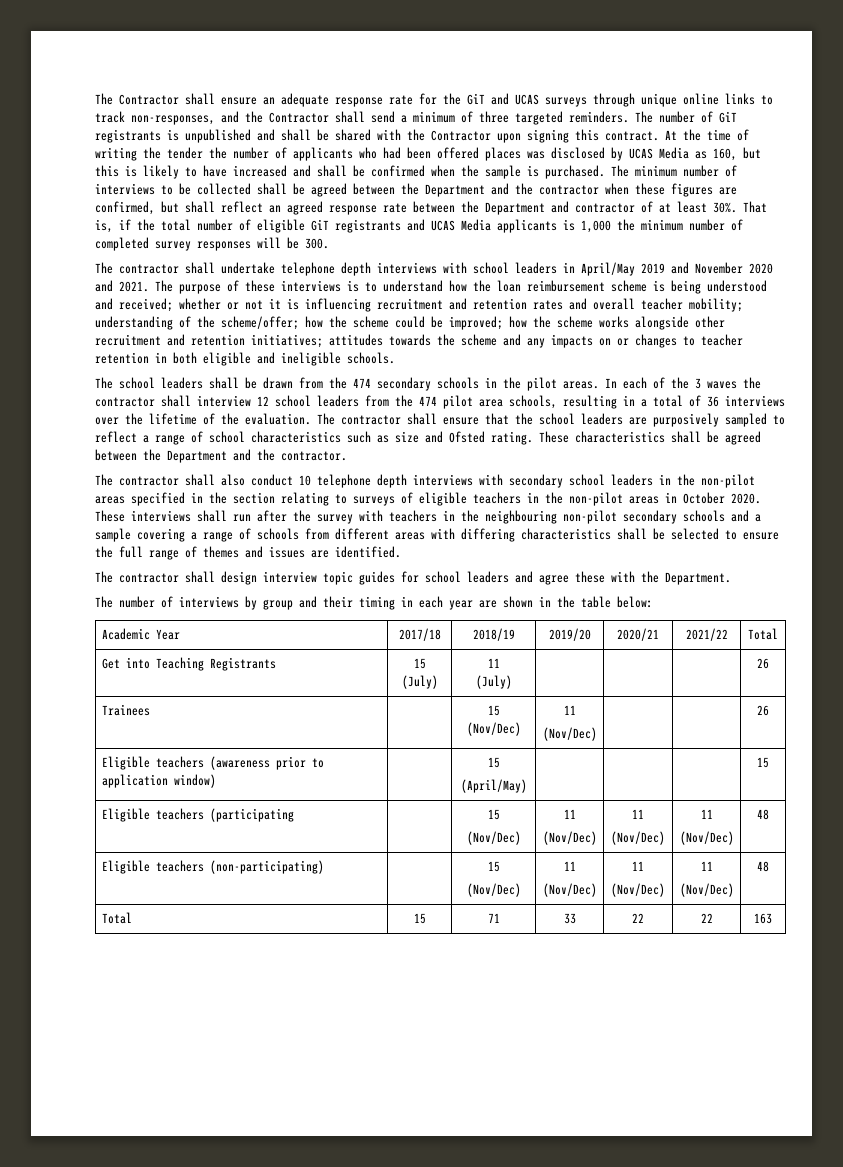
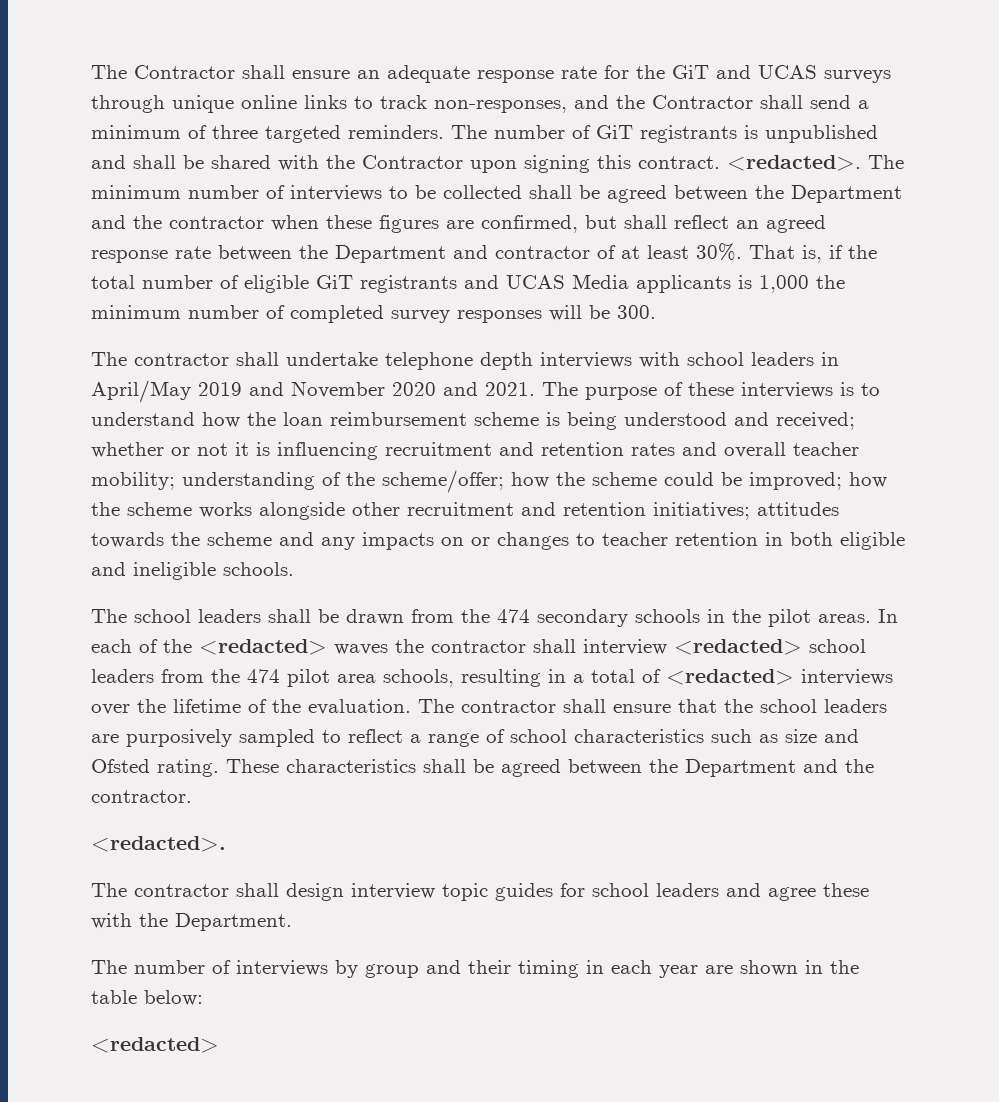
[665,129,749,141] [95,147,761,161] [95,165,605,179] At the time of writing the tender the number of applicants who had been offered places was disclosed by UCAS Media as 160, but this is likely to have increased and shall be confirmed when the sample is purchased. -> [727,155,861,171] <redacted>.
[695,378,701,389] 3 -> [199,639,327,655] <redacted>
[257,396,269,406] 12 -> [674,639,802,655] <redacted>
[707,396,719,407] 36 -> [666,669,794,685] <redacted>
[95,474,755,488] [95,492,761,506] [95,510,761,524] [95,528,779,542] [95,546,401,560] The contractor shall also conduct 10 telephone depth interviews with secondary school leaders in the non-pilot areas specified in the section relating to surveys of eligible teachers in the non-pilot areas in October 2020. These interviews shall run after the survey with teachers in the neighbouring non-pilot secondary schools and a sample covering a range of schools from different areas with differing characteristics shall be selected to ensure the full range of themes and issues are identified. -> [91,836,226,852] <redacted>.
[101,628,180,640] [398,628,441,641] [472,628,515,641] [548,628,591,641] [617,628,659,641] [685,628,728,641] [748,628,778,640] [101,657,276,671] [413,658,426,669] [401,675,438,689] [487,658,500,668] [475,675,512,689] [757,658,769,669] [101,704,150,716] [487,705,500,716] [466,722,521,736] [563,705,576,715] [542,727,597,741] [757,705,769,716] [101,756,324,770] [101,774,216,788] [487,757,500,768] [460,779,527,793] [757,757,769,768] [101,808,294,822] [487,809,500,820] [466,831,521,845] [563,809,576,819] [542,831,597,845] [632,809,644,819] [611,831,665,845] [700,809,713,819] [679,831,734,845] [757,809,769,820] [101,860,324,874] [487,861,500,872] [466,883,521,897] [563,861,576,871] [542,883,597,897] [632,861,644,871] [611,883,665,897] [700,861,713,871] [679,883,734,897] [757,861,769,872] [101,912,132,924] [413,913,426,924] [487,913,500,923] [563,913,576,924] [632,913,644,923] [700,913,713,923] [754,913,772,924] // Academic Year | 2017/18 | 2018/19 | 2019/20 | 2020/21 | 2021/22 | Total // Get into Teaching Registrants | 15 (July) | 11 // (July) | | | | 26 // Trainees | | 15 (Nov/Dec) | 11 // (Nov/Dec) | | | 26 // Eligible teachers (awareness prior to application window) | | 15 // (April/May) | | | | 15 // Eligible teachers (participating | | 15 // (Nov/Dec) | 11 // (Nov/Dec) | 11 // (Nov/Dec) | 11 // (Nov/Dec) | 48 // Eligible teachers (non-participating) | | 15 // (Nov/Dec) | 11 // (Nov/Dec) | 11 // (Nov/Dec) | 11 // (Nov/Dec) | 48 // Total | 15 | 71 | 33 | 22 | 22 | 163 -> [91,1037,219,1053] // <redacted>

